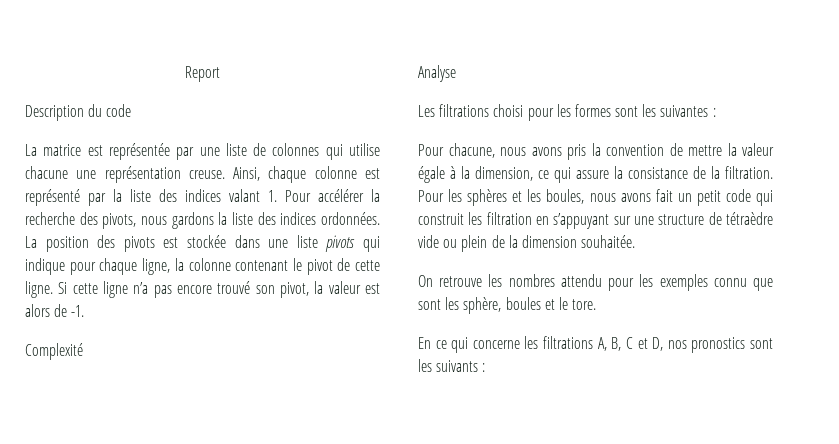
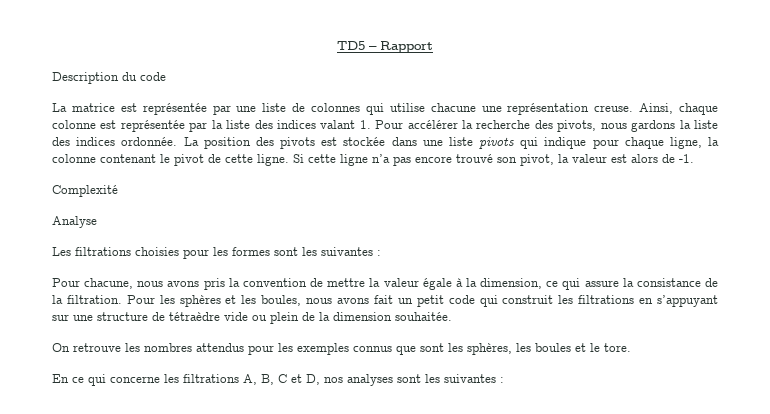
[185,66,220,82] Report -> [337,41,433,53] TD5 – Rapport
[25,189,80,206] représenté -> [120,120,185,132] représentée
[320,212,380,225] ordonnées. -> [121,137,178,146] ordonnée.
[493,104,524,117] choisi -> [135,247,179,256] choisies
[486,212,532,225] filtration -> [578,295,635,304] filtrations
[560,274,602,287] attendu -> [196,343,244,352] attendus
[713,278,747,287] connu -> [353,346,392,352] connus
[463,297,502,314] sphère, -> [467,343,531,355] sphères, les
[691,337,773,353] [418,359,479,372] pronostics sont les suivants -> [347,374,496,386] analyses sont les suivantes

